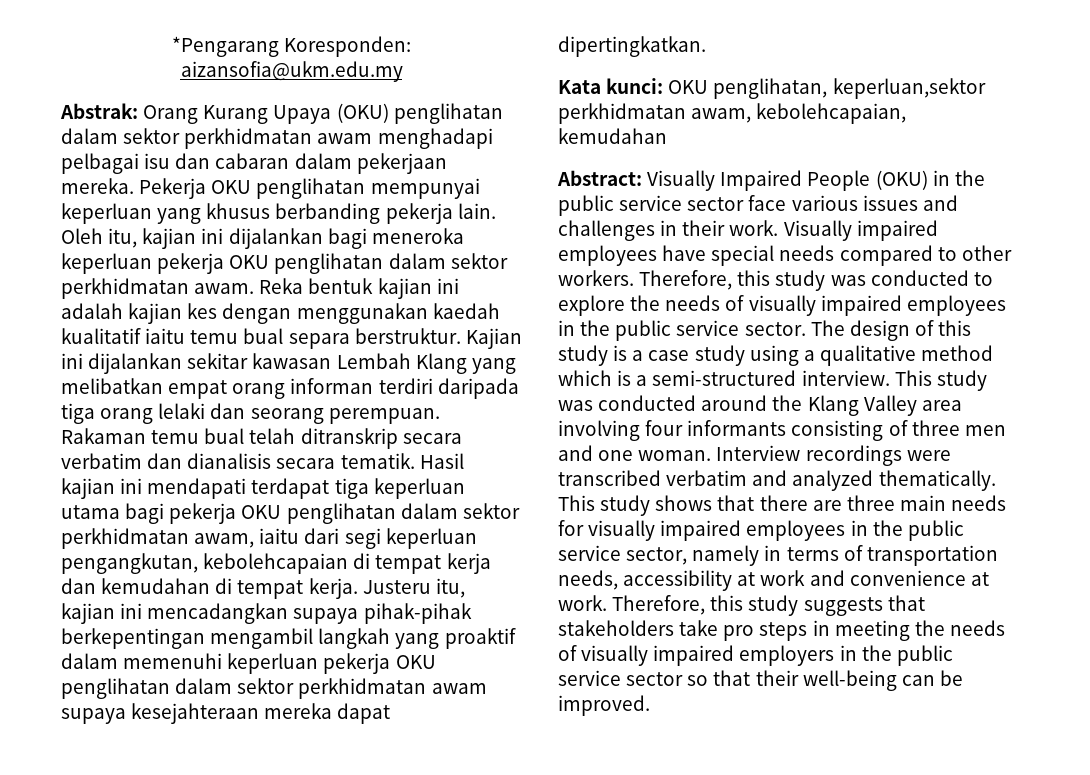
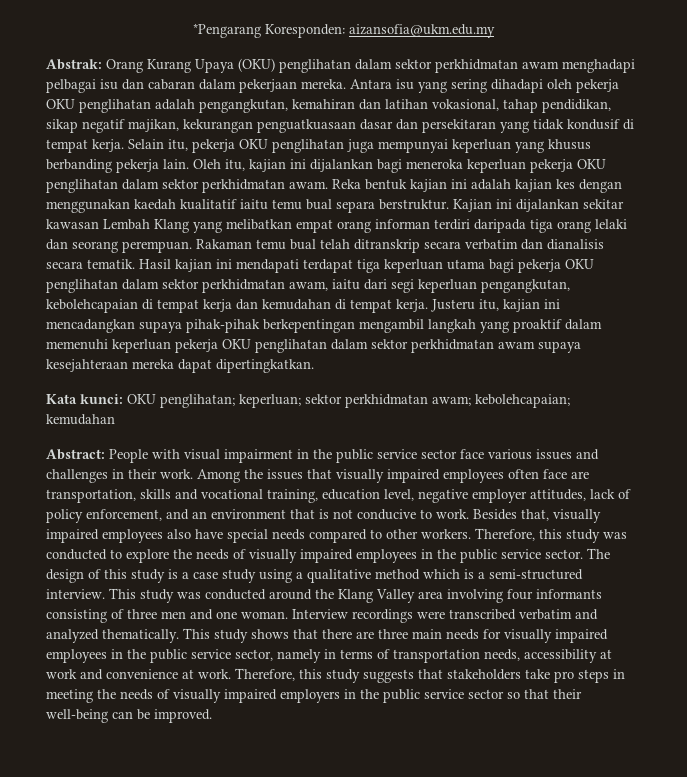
[139,178,366,199] Pekerja OKU penglihatan -> [350,79,619,93] [46,99,611,113] [46,119,634,133] [46,139,374,153] Antara isu yang sering dihadapi oleh pekerja OKU penglihatan adalah pengangkutan, kemahiran dan latihan vokasional, tahap pendidikan, sikap negatif majikan, kekurangan penguatkuasaan dasar dan persekitaran yang tidak kondusif di tempat kerja. Selain itu, pekerja OKU penglihatan juga
[713,78,986,99] [558,103,907,124] [558,128,667,144] [557,170,928,191] penglihatan, keperluan,sektor perkhidmatan awam, kebolehcapaian, kemudahan // Abstract: Visually Impaired People (OKU) -> [160,394,570,408] [46,414,115,425] [46,449,293,463] penglihatan; keperluan; sektor perkhidmatan awam; kebolehcapaian; kemudahan // Abstract: People with visual impairment
[783,220,938,241] [558,245,657,266] Visually impaired employees -> [197,469,589,483] [46,489,631,503] [46,509,601,523] [46,529,191,543] Among the issues that visually impaired employees often face are transportation, skills and vocational training, education level, negative employer attitudes, lack of policy enforcement, and an environment that is not conducive to work. Besides that, visually impaired employees also

